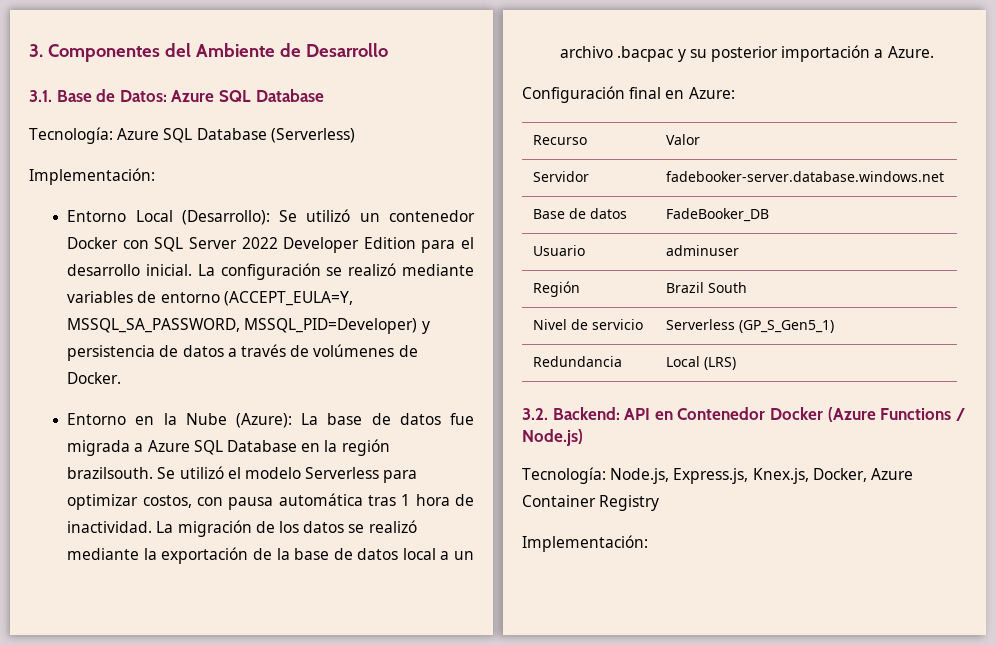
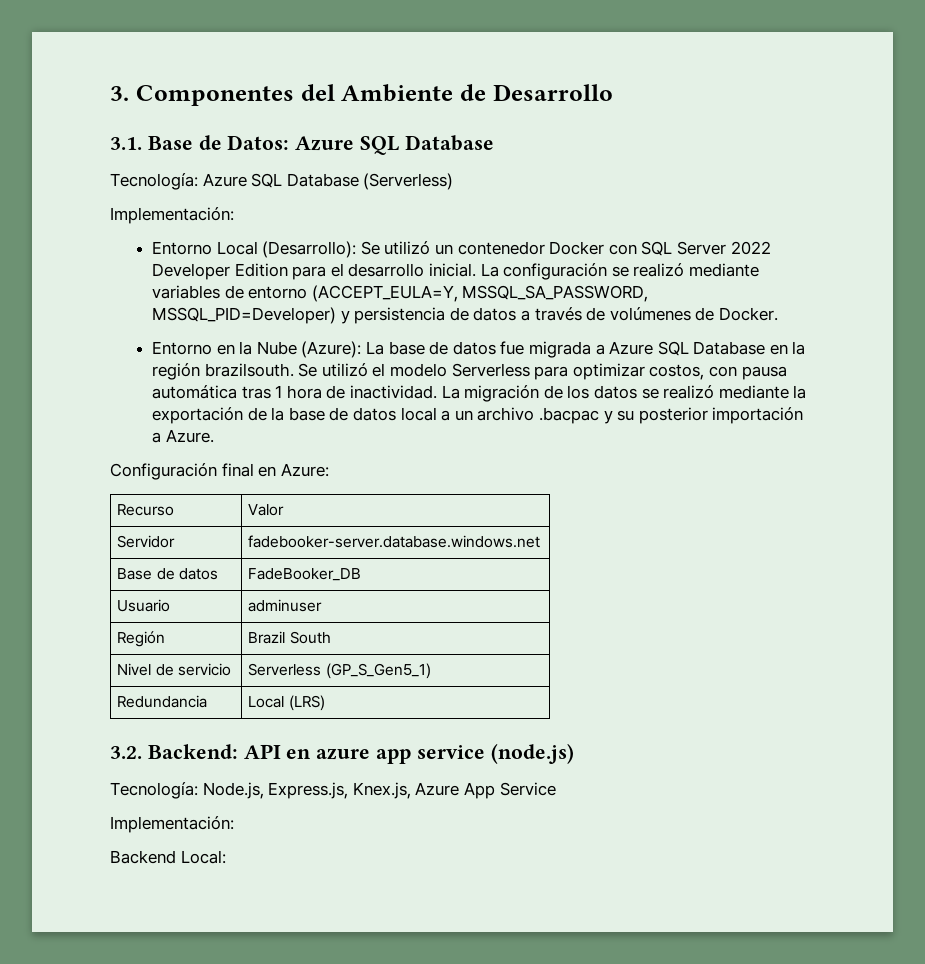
[677,407,965,422] [522,429,583,446] Contenedor Docker (Azure Functions / Node.js) -> [316,743,574,764] azure app service (node.js)
[812,468,913,482] [522,495,660,511] [522,535,648,552] Docker, Azure Container Registry // Implementación: -> [415,782,556,799] [110,816,234,833] [110,850,226,864] Azure App Service // Implementación: // Backend Local:

